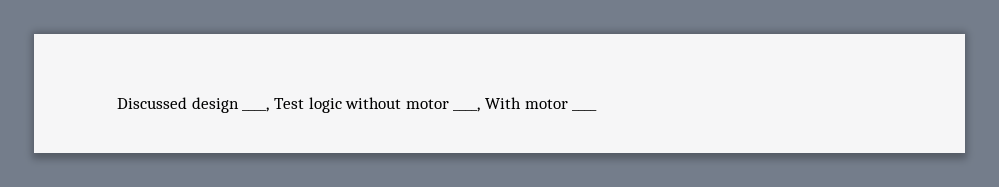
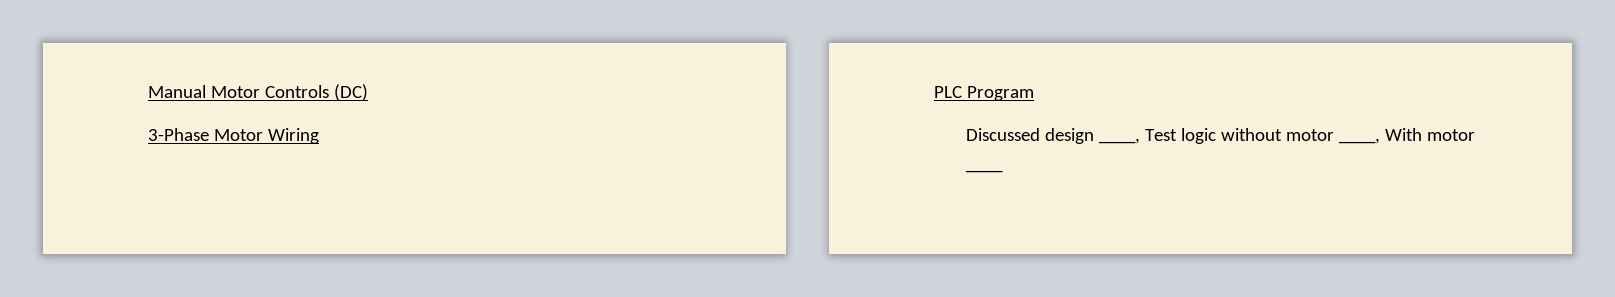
(117, 103) none -> [147,84,368,101] [147,128,319,144] [933,86,1034,101] Manual Motor Controls (DC) // 3-Phase Motor Wiring // PLC Program //

